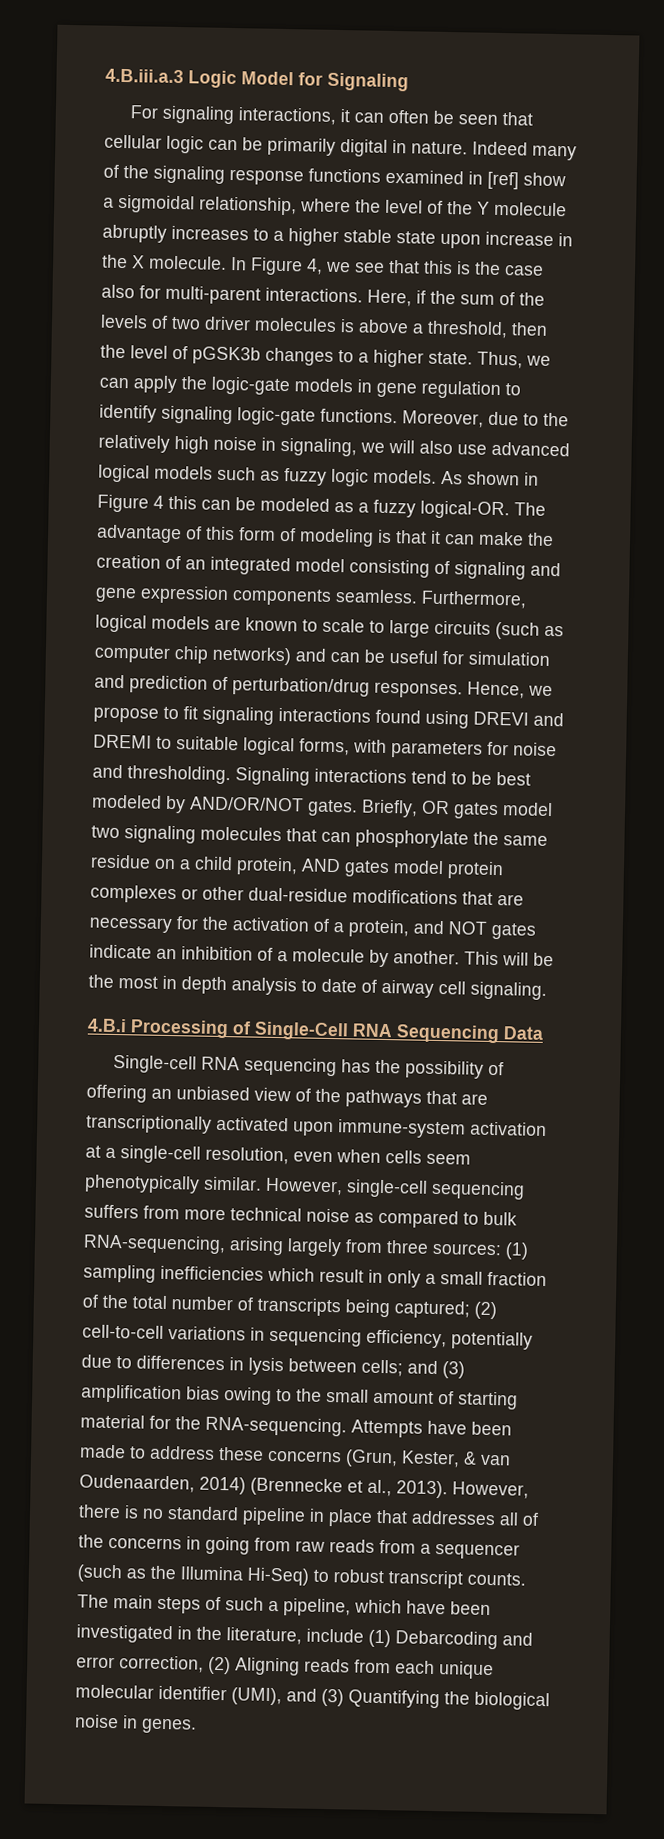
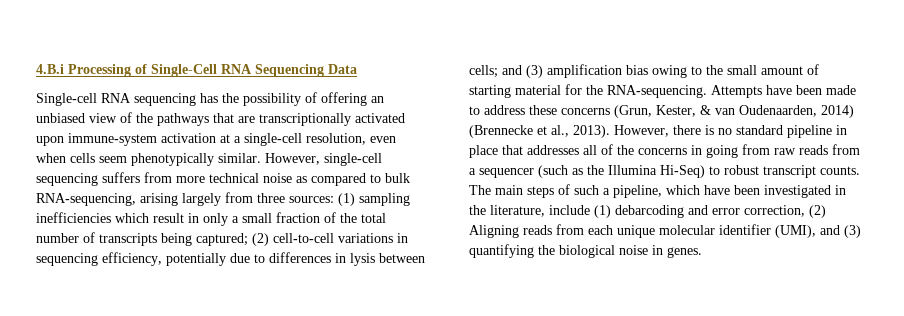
[105,68,409,92] [129,105,533,126] [104,134,577,161] [103,164,566,190] [103,194,567,217] [102,224,573,249] [102,254,544,276] [101,284,545,307] [100,314,548,339] [100,344,551,369] [99,375,521,400] [99,404,569,428] [98,434,570,457] [98,464,539,487] [97,494,546,520] [96,524,554,547] [96,554,561,580] [95,585,527,609] [95,614,564,640] [94,645,550,666] [94,674,553,699] [93,706,564,729] [93,734,557,759] [92,764,531,786] [92,794,553,820] [91,825,548,849] [90,854,504,880] [90,884,524,906] [89,916,536,940] [89,944,554,968] [88,974,547,1000] 4.B.iii.a.3 Logic Model for Signaling // For signaling interactions, it can often be seen that cellular logic can be primarily digital in nature. Indeed many of the signaling response functions examined in [ref] show a sigmoidal relationship, where the level of the Y molecule abruptly increases to a higher stable state upon increase in the X molecule. In Figure 4, we see that this is the case also for multi-parent interactions. Here, if the sum of the levels of two driver molecules is above a threshold, then the level of pGSK3b changes to a higher state. Thus, we can apply the logic-gate models in gene regulation to identify signaling logic-gate functions. Moreover, due to the relatively high noise in signaling, we will also use advanced logical models such as fuzzy logic models. As shown in Figure 4 this can be modeled as a fuzzy logical-OR. The advantage of this form of modeling is that it can make the creation of an integrated model consisting of signaling and gene expression components seamless. Furthermore, logical models are known to scale to large circuits (such as computer chip networks) and can be useful for simulation and prediction of perturbation/drug responses. Hence, we propose to fit signaling interactions found using DREVI and DREMI to suitable logical forms, with parameters for noise and thresholding. Signaling interactions tend to be best modeled by AND/OR/NOT gates. Briefly, OR gates model two signaling molecules that can phosphorylate the same residue on a child protein, AND gates model protein complexes or other dual-residue modifications that are necessary for the activation of a protein, and NOT gates indicate an inhibition of a molecule by another. This will be the most in depth analysis to date of airway cell signaling. // -> (36, 69) none
[395,1630,498,1650] Debarcoding -> [615,205,684,218] debarcoding
[348,1689,440,1709] Quantifying -> [469,244,534,258] quantifying

